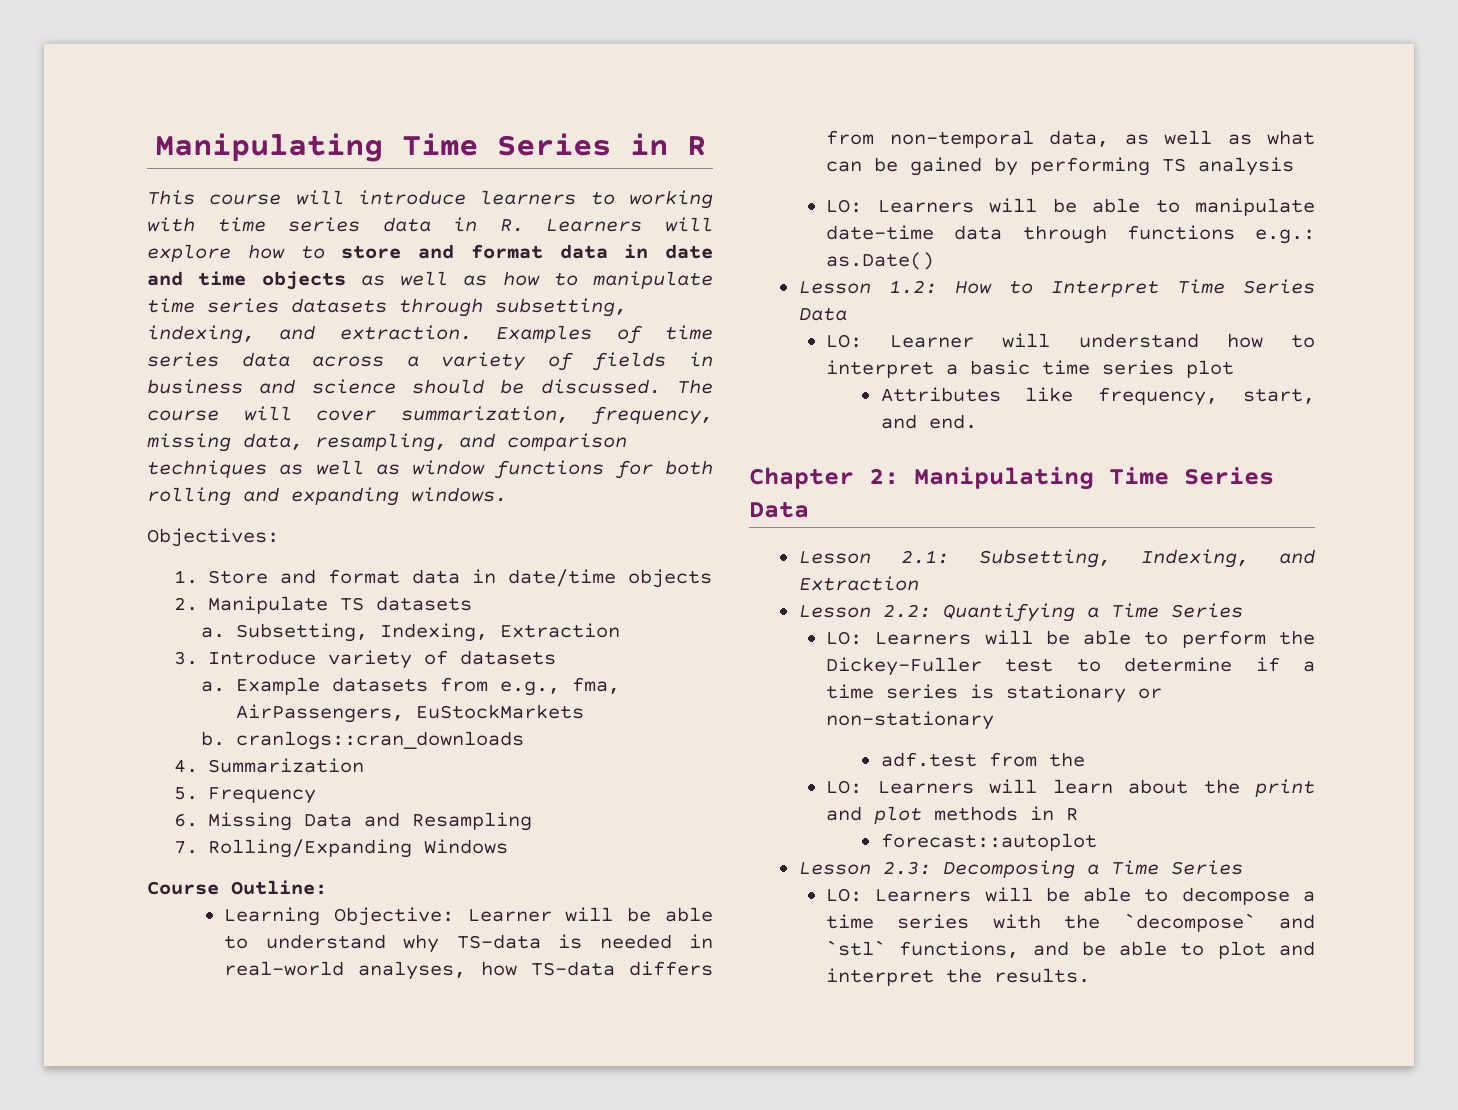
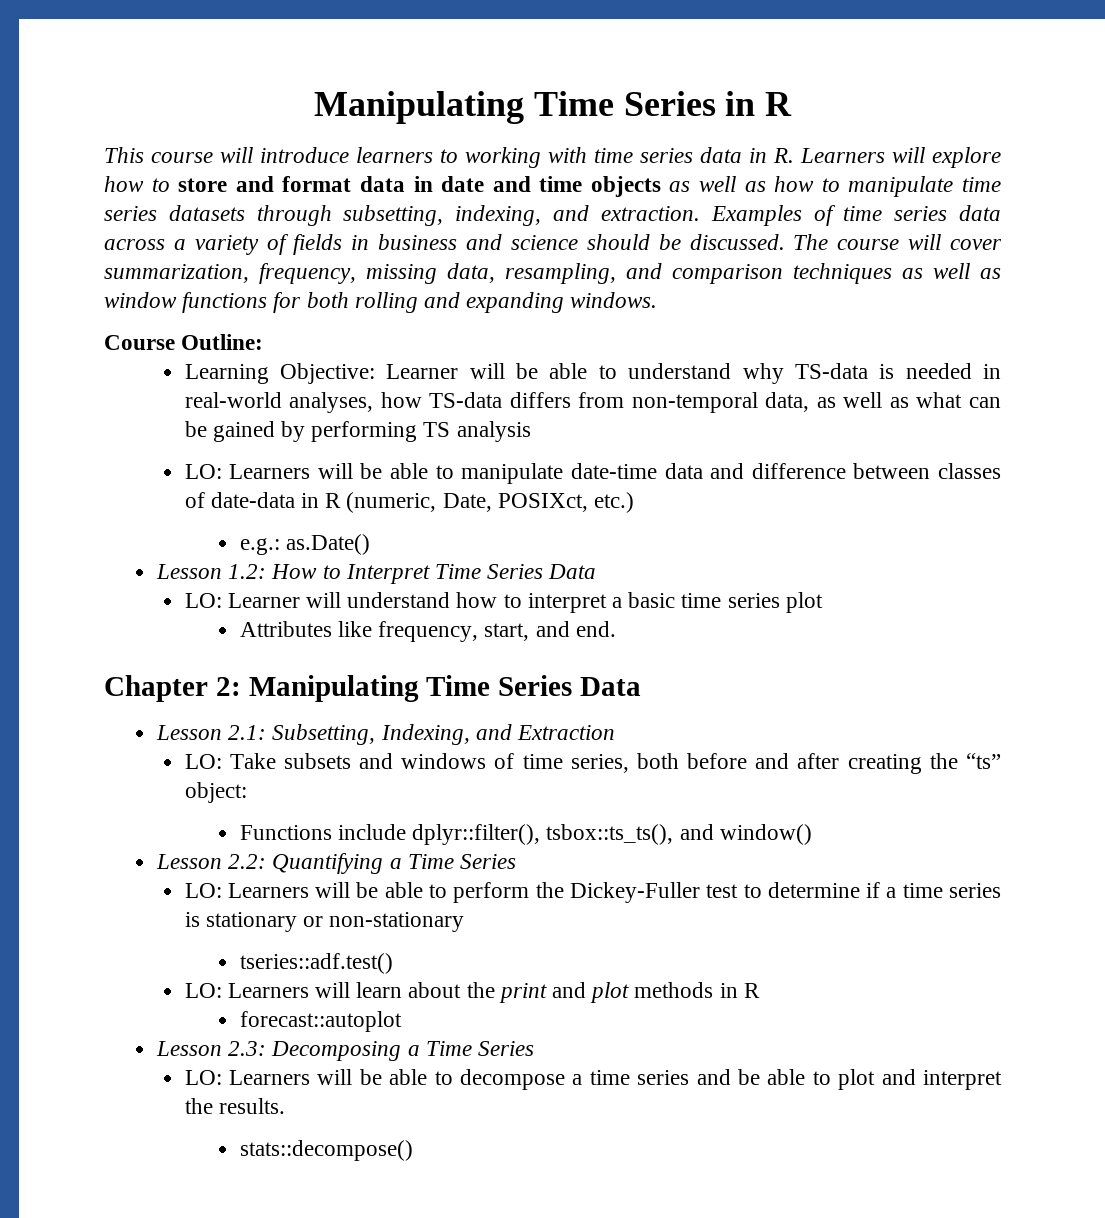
[147,528,279,547] [174,569,713,588] [174,596,473,614] [201,623,620,642] [174,650,557,669] [201,677,620,696] [235,704,584,723] [201,731,524,750] [174,758,365,773] [174,787,317,804] [174,812,533,831] [174,839,509,858] // Objectives: // 1. Store and format data in date/time objects // 2. Manipulate TS datasets // a. Subsetting, Indexing, Extraction // 3. Introduce variety of datasets // a. Example datasets from e.g., fma, AirPassengers, EuStockMarkets // b. cranlogs::cran_downloads // 4. Summarization // 5. Frequency // 6. Missing Data and Resampling // 7. Rolling/Expanding Windows -> (658, 300) none
[1022,225,1235,244] through functions -> [710,463,1001,479] [184,492,635,513] and difference between classes of date-data in R (numeric, Date, POSIXct, etc.) //
(919, 583) none -> [184,753,1002,774] [184,782,247,803] [239,824,812,845] // LO: Take subsets and windows of time series, both before and after creating the “ts” object: // Functions include dplyr::filter(), tsbox::ts_ts(), and window()
[880,752,1085,767] adf.test from the -> [239,953,393,974] tseries::adf.test()
[992,913,1315,932] [826,940,1020,958] with the `decompose` and `stl` functions, -> (690, 1077) none
(1091, 975) none -> [239,1140,413,1161] // stats::decompose()

